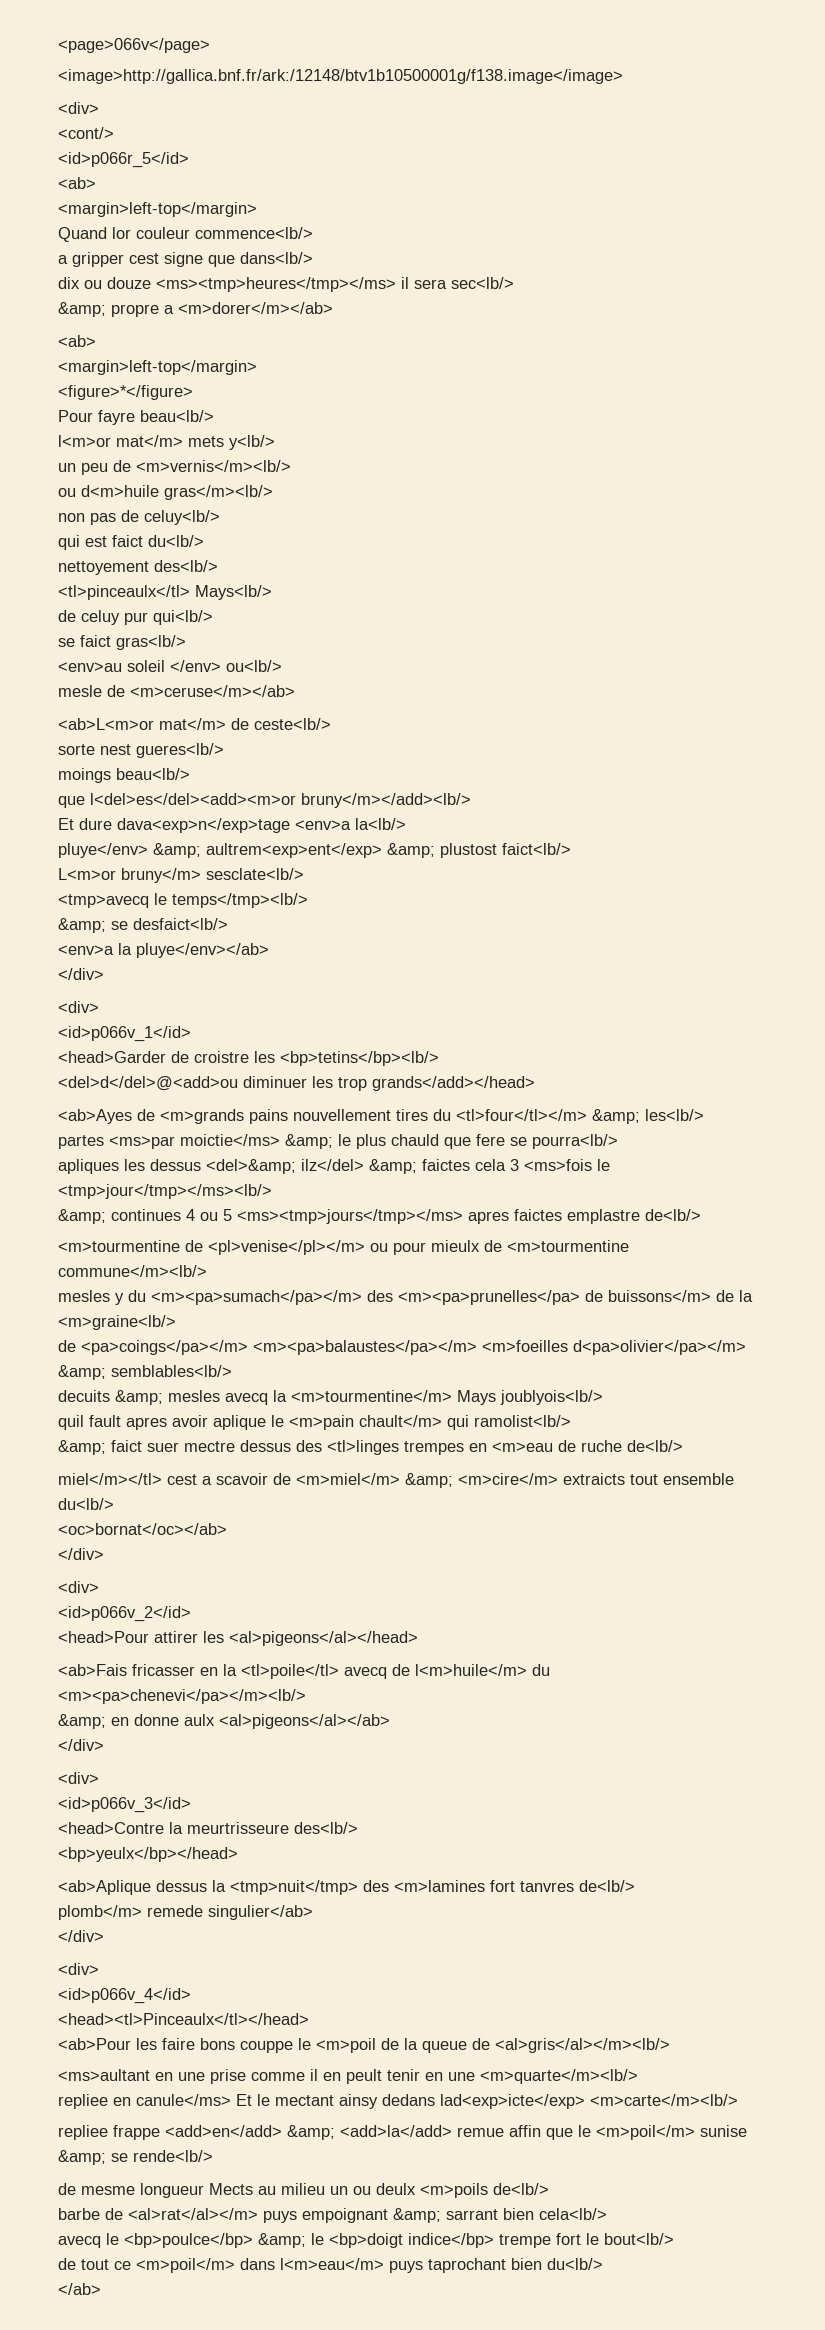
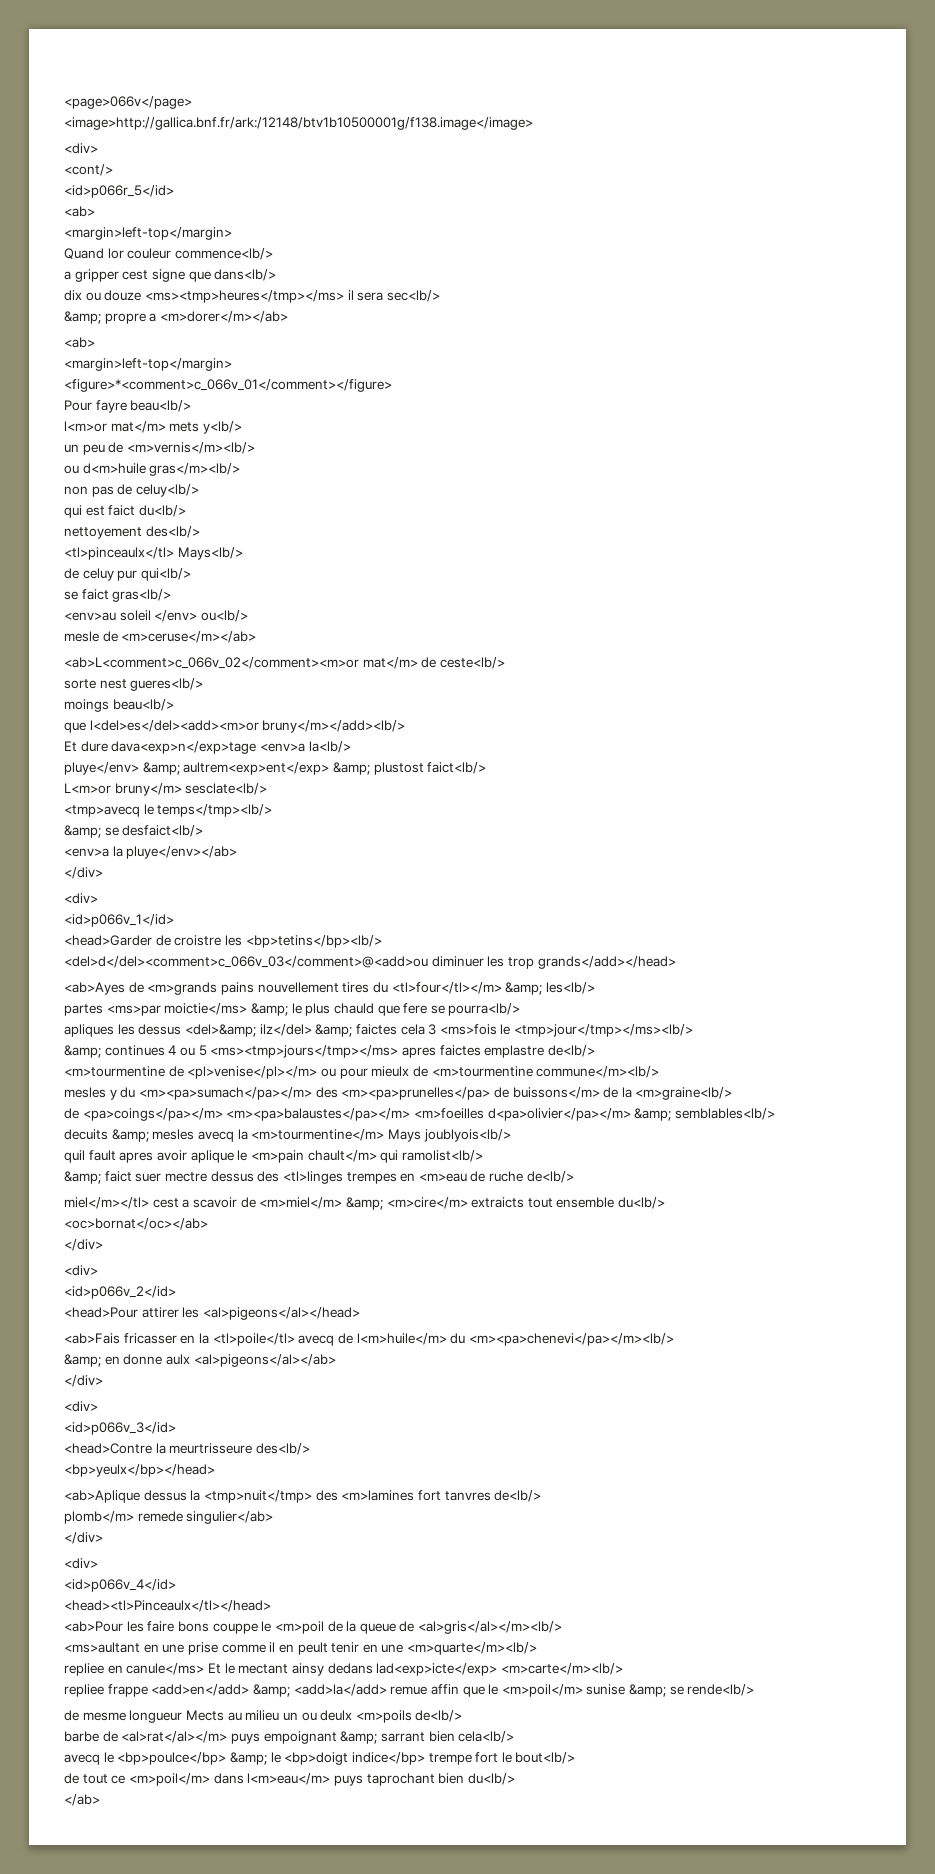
[58,385,193,400] <figure>*</figure> -> [64,379,392,392] <figure>*<comment>c_066v_01</comment></figure>
[58,718,154,730] <ab>L<m>or -> [64,657,359,669] <ab>L<comment>c_066v_02</comment><m>or
[58,1076,238,1091] <del>d</del>@<add>ou -> [64,956,428,968] <del>d</del><comment>c_066v_03</comment>@<add>ou

